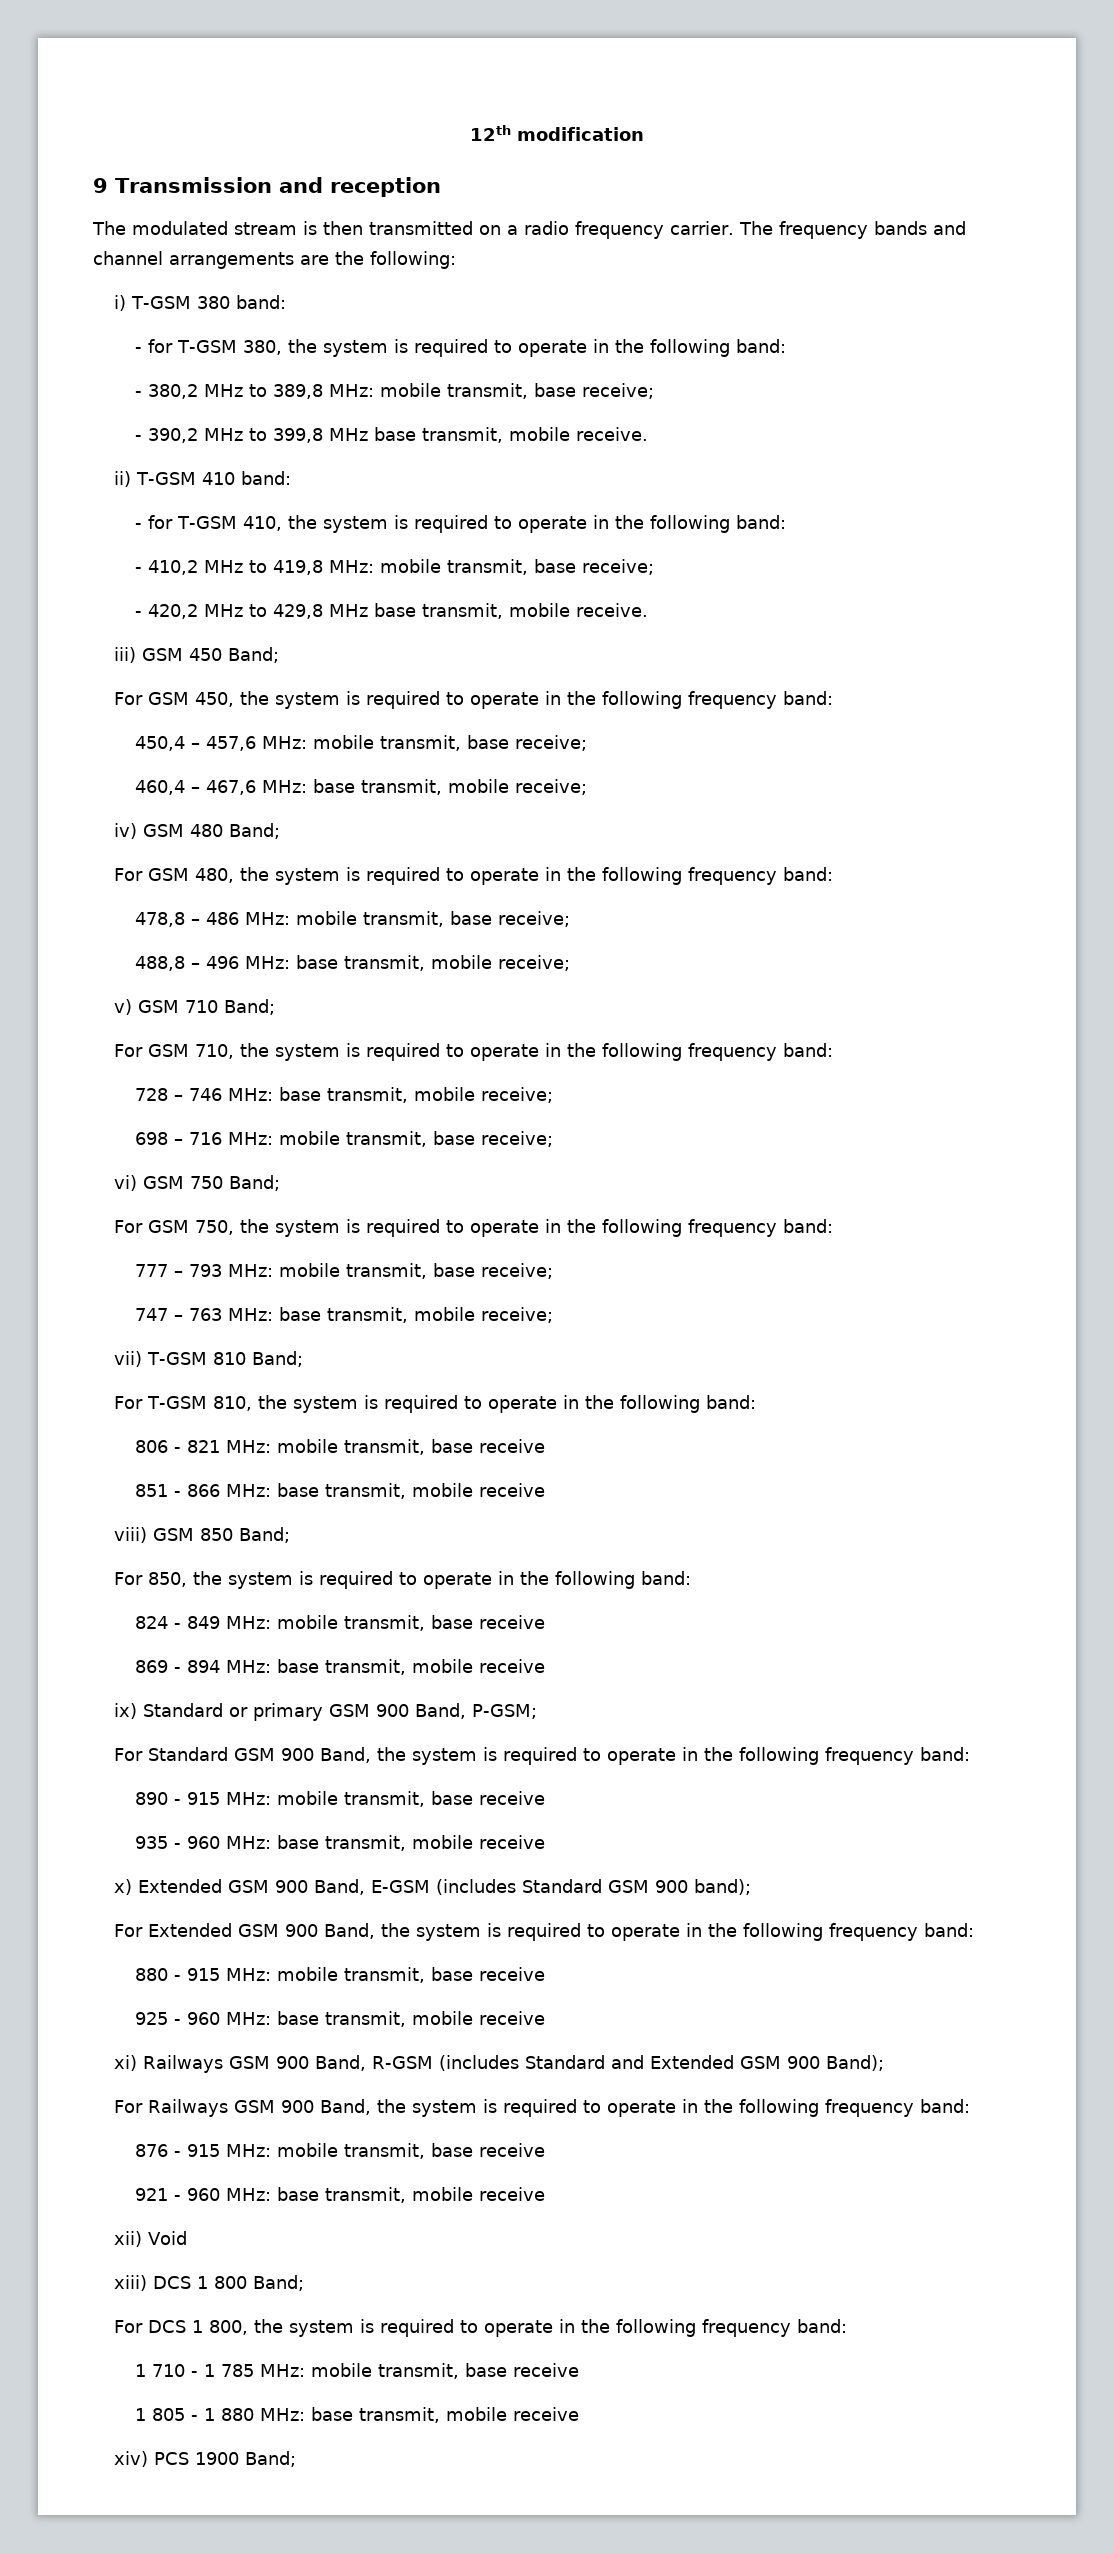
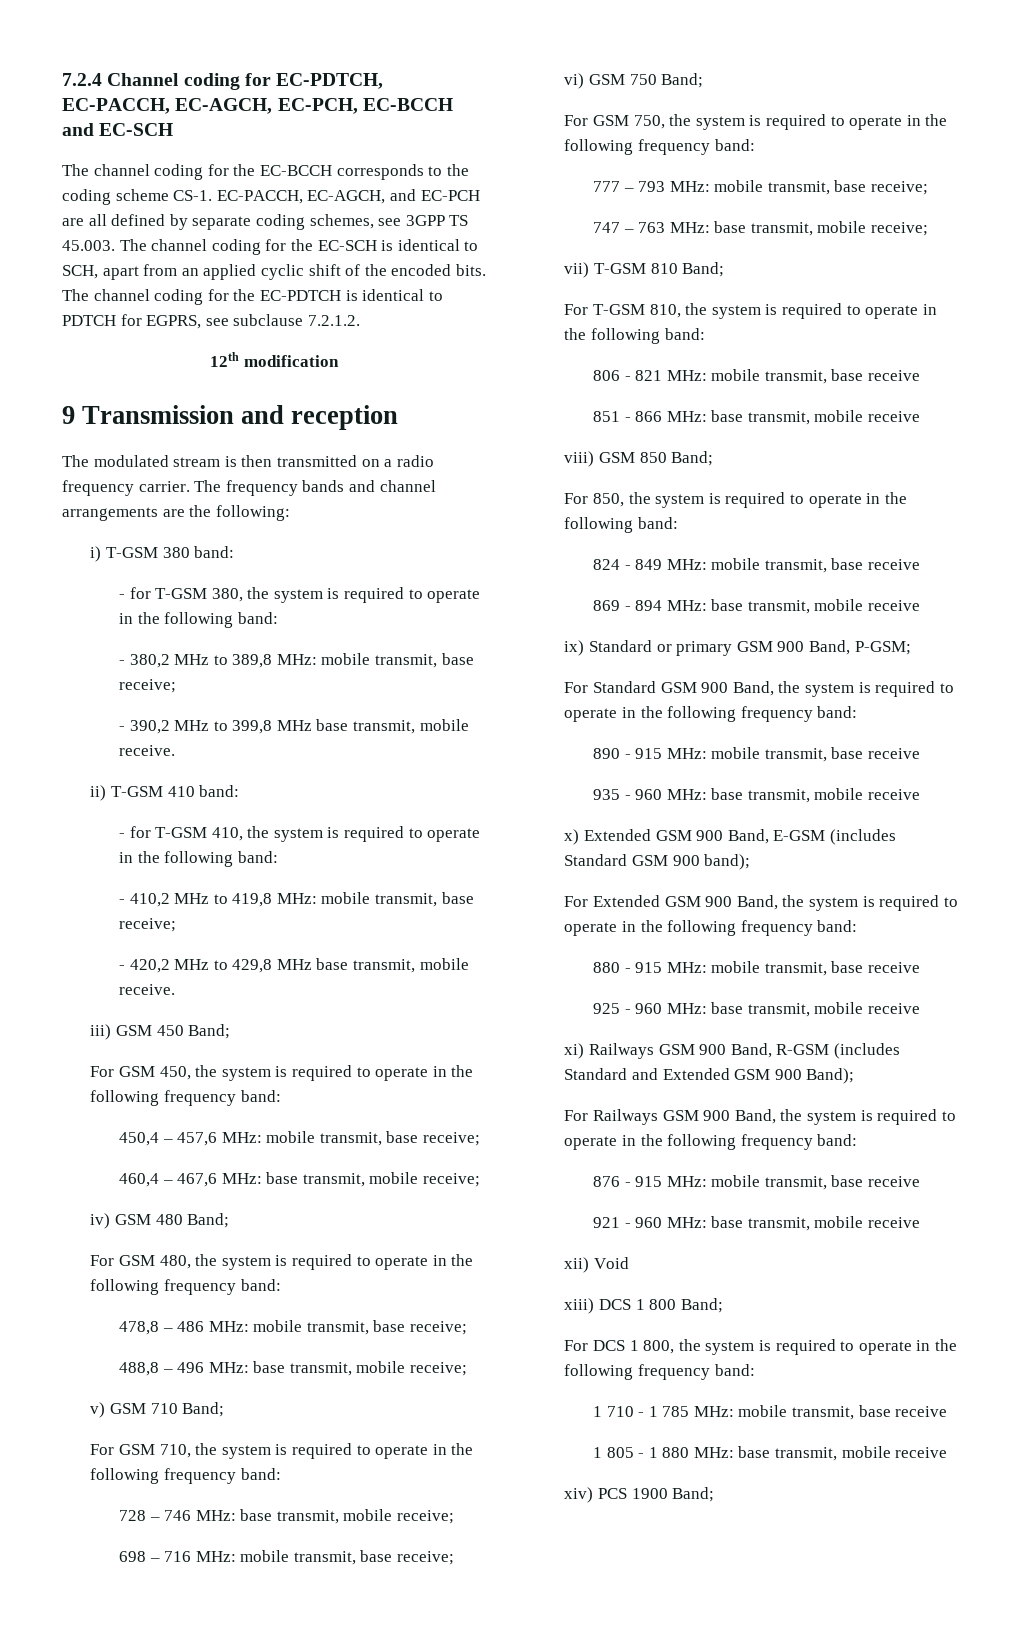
(470, 133) none -> [62,73,384,90] [62,98,453,114] [62,123,174,136] [62,164,469,180] [62,189,480,205] [62,214,469,230] [62,239,479,255] [62,264,486,280] [62,289,443,305] [62,314,360,329] 7.2.4 Channel coding for EC-PDTCH, EC-PACCH, EC-AGCH, EC-PCH, EC-BCCH and EC-SCH // The channel coding for the EC-BCCH corresponds to the coding scheme CS-1. EC-PACCH, EC-AGCH, and EC-PCH are all defined by separate coding schemes, see 3GPP TS 45.003. The channel coding for the EC-SCH is identical to SCH, apart from an applied cyclic shift of the encoded bits. The channel coding for the EC-PDTCH is identical to PDTCH for EGPRS, see subclause 7.2.1.2. //

